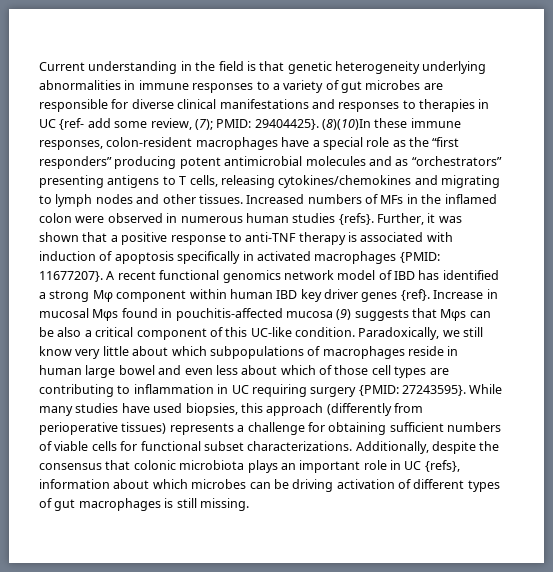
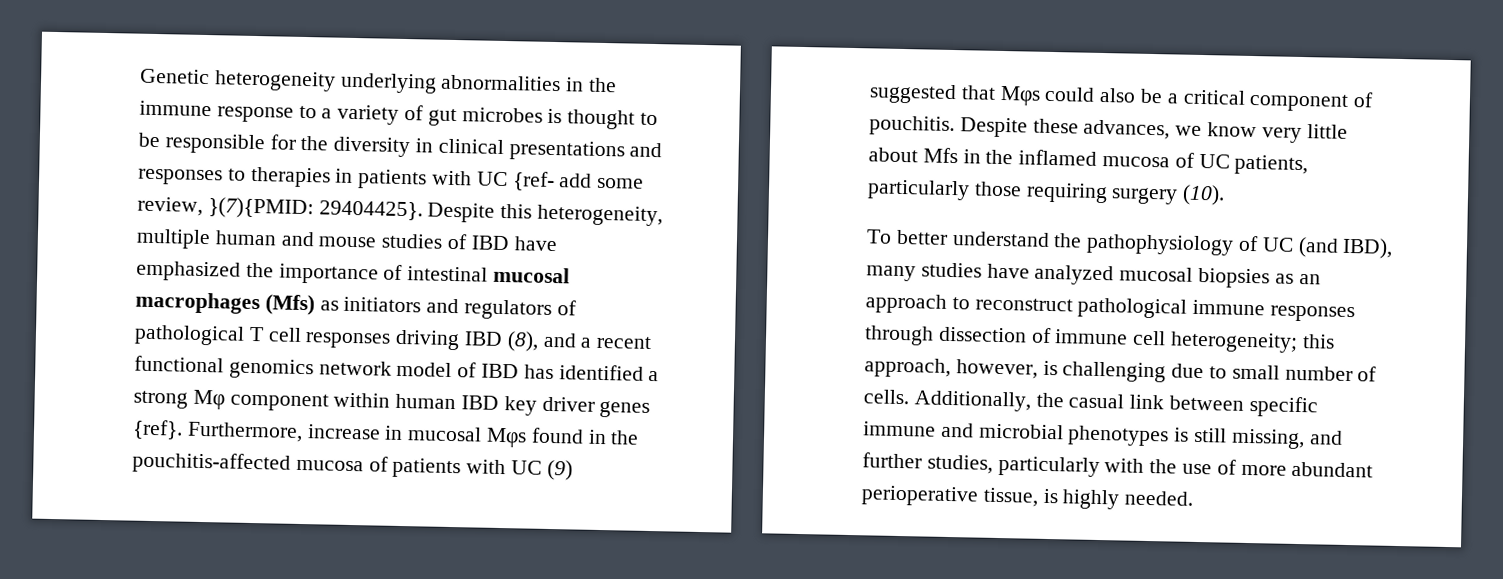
[39,61,332,74] Current understanding in the field is that genetic -> [140,68,210,85] Genetic
[138,80,254,93] immune responses -> [588,77,618,93] [139,100,294,123] the immune response
[423,83,443,90] [39,99,309,112] are responsible for diverse clinical manifestations -> [547,108,659,130] [138,132,625,162] is thought to be responsible for the diversity in clinical presentations
(490, 104) none -> [357,169,473,190] patients with
[194,118,461,130] [39,137,460,150] [39,156,502,169] [39,175,500,188] [39,194,497,207] [39,213,462,225] [39,232,453,245] [39,251,440,264] [39,271,115,282] (7); PMID: 29404425}. (8)(10)In these immune responses, colon-resident macrophages have a special role as the “first responders” producing potent antimicrobial molecules and as “orchestrators” presenting antigens to T cells, releasing cytokines/chemokines and migrating to lymph nodes and other tissues. Increased numbers of MFs in the inflamed colon were observed in numerous human studies {refs}. Further, it was shown that a positive response to anti-TNF therapy is associated with induction of apoptosis specifically in activated macrophages {PMID: 11677207}. A -> [207,197,664,227] [136,228,558,252] [136,260,571,285] [135,291,577,321] [134,324,592,352] }(7){PMID: 29404425}. Despite this heterogeneity, multiple human and mouse studies of IBD have emphasized the importance of intestinal mucosal macrophages (Mfs) as initiators and regulators of pathological T cell responses driving IBD (8), and a
[433,290,484,299] Increase -> [186,421,381,443] Furthermore, increase
(173, 313) none -> [610,430,640,445] the
[336,308,491,321] [39,327,484,340] [39,346,459,359] [39,365,449,378] [39,384,503,397] [39,403,423,416] [39,422,501,435] [39,441,500,454] [39,460,460,473] [39,479,500,492] [39,498,249,511] (9) suggests that Mφs can be also a critical component of this UC-like condition. Paradoxically, we still know very little about which subpopulations of macrophages reside in human large bowel and even less about which of those cell types are contributing to inflammation in UC requiring surgery {PMID: 27243595}. While many studies have used biopsies, this approach (differently from perioperative tissues) represents a challenge for obtaining sufficient numbers of viable cells for functional subset characterizations. Additionally, despite the consensus that colonic microbiota plays an important role in UC {refs}, information about which microbes can be driving activation of different types of gut macrophages is still missing. -> [368,456,573,481] [869,83,1375,112] [869,115,1348,143] [868,147,1309,176] [867,179,1226,206] [866,229,1394,259] [866,262,1321,289] [865,293,1356,323] [864,325,1335,353] [864,357,1378,383] [863,389,1318,418] [863,421,1343,450] [862,452,1374,478] [861,485,1195,510] of patients with UC (9) suggested that Mφs could also be a critical component of pouchitis. Despite these advances, we know very little about Mfs in the inflamed mucosa of UC patients, particularly those requiring surgery (10). // To better understand the pathophysiology of UC (and IBD), many studies have analyzed mucosal biopsies as an approach to reconstruct pathological immune responses through dissection of immune cell heterogeneity; this approach, however, is challenging due to small number of cells. Additionally, the casual link between specific immune and microbial phenotypes is still missing, and further studies, particularly with the use of more abundant perioperative tissue, is highly needed.

